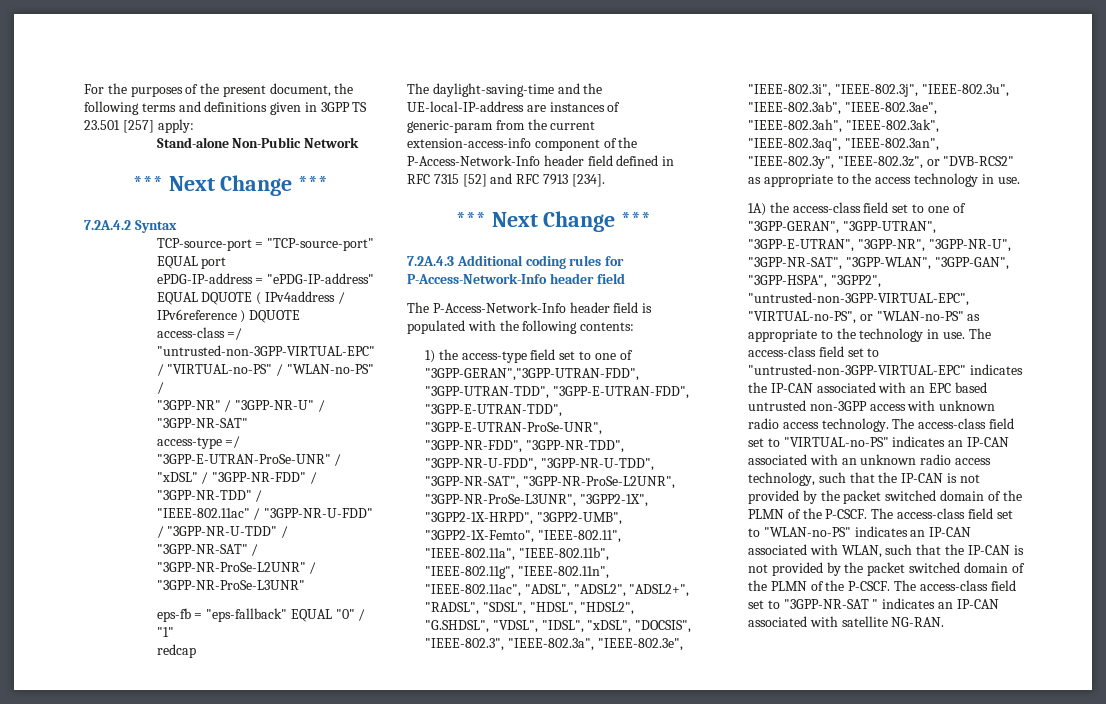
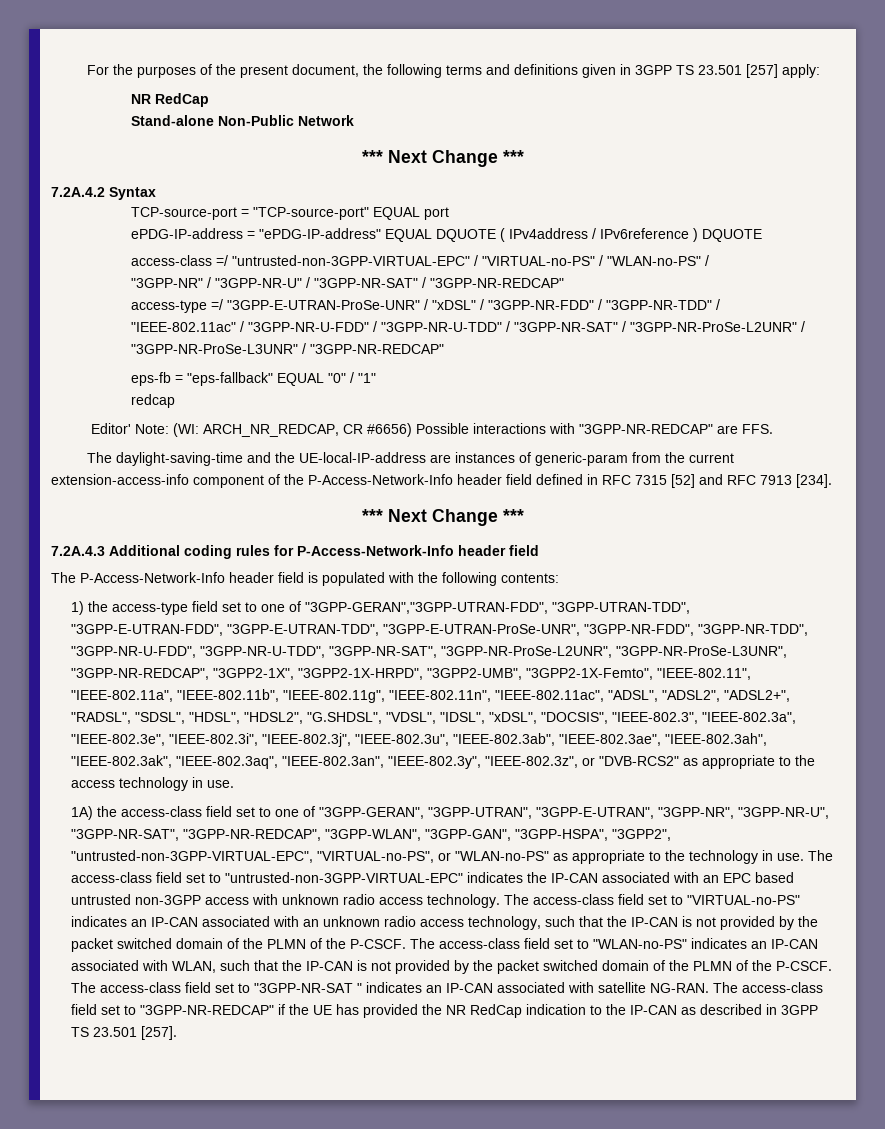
(194, 126) none -> [131,93,210,107] // NR RedCap
(248, 423) none -> [422,277,565,288] / "3GPP-NR-REDCAP"
(305, 585) none -> [302,343,445,354] / "3GPP-NR-REDCAP"
(196, 651) none -> [91,423,774,437] // Editor' Note: (WI: ARCH_NR_REDCAP, CR #6656) Possible interactions with "3GPP-NR-REDCAP" are FFS.
(577, 500) none -> [71,668,210,680] "3GPP-NR-REDCAP",
(843, 263) none -> [183,829,322,841] "3GPP-NR-REDCAP",
(945, 622) none -> [713,982,824,993] [71,1004,819,1018] [71,1026,178,1040] The access-class field set to "3GPP-NR-REDCAP" if the UE has provided the NR RedCap indication to the IP-CAN as described in 3GPP TS 23.501 [257].

